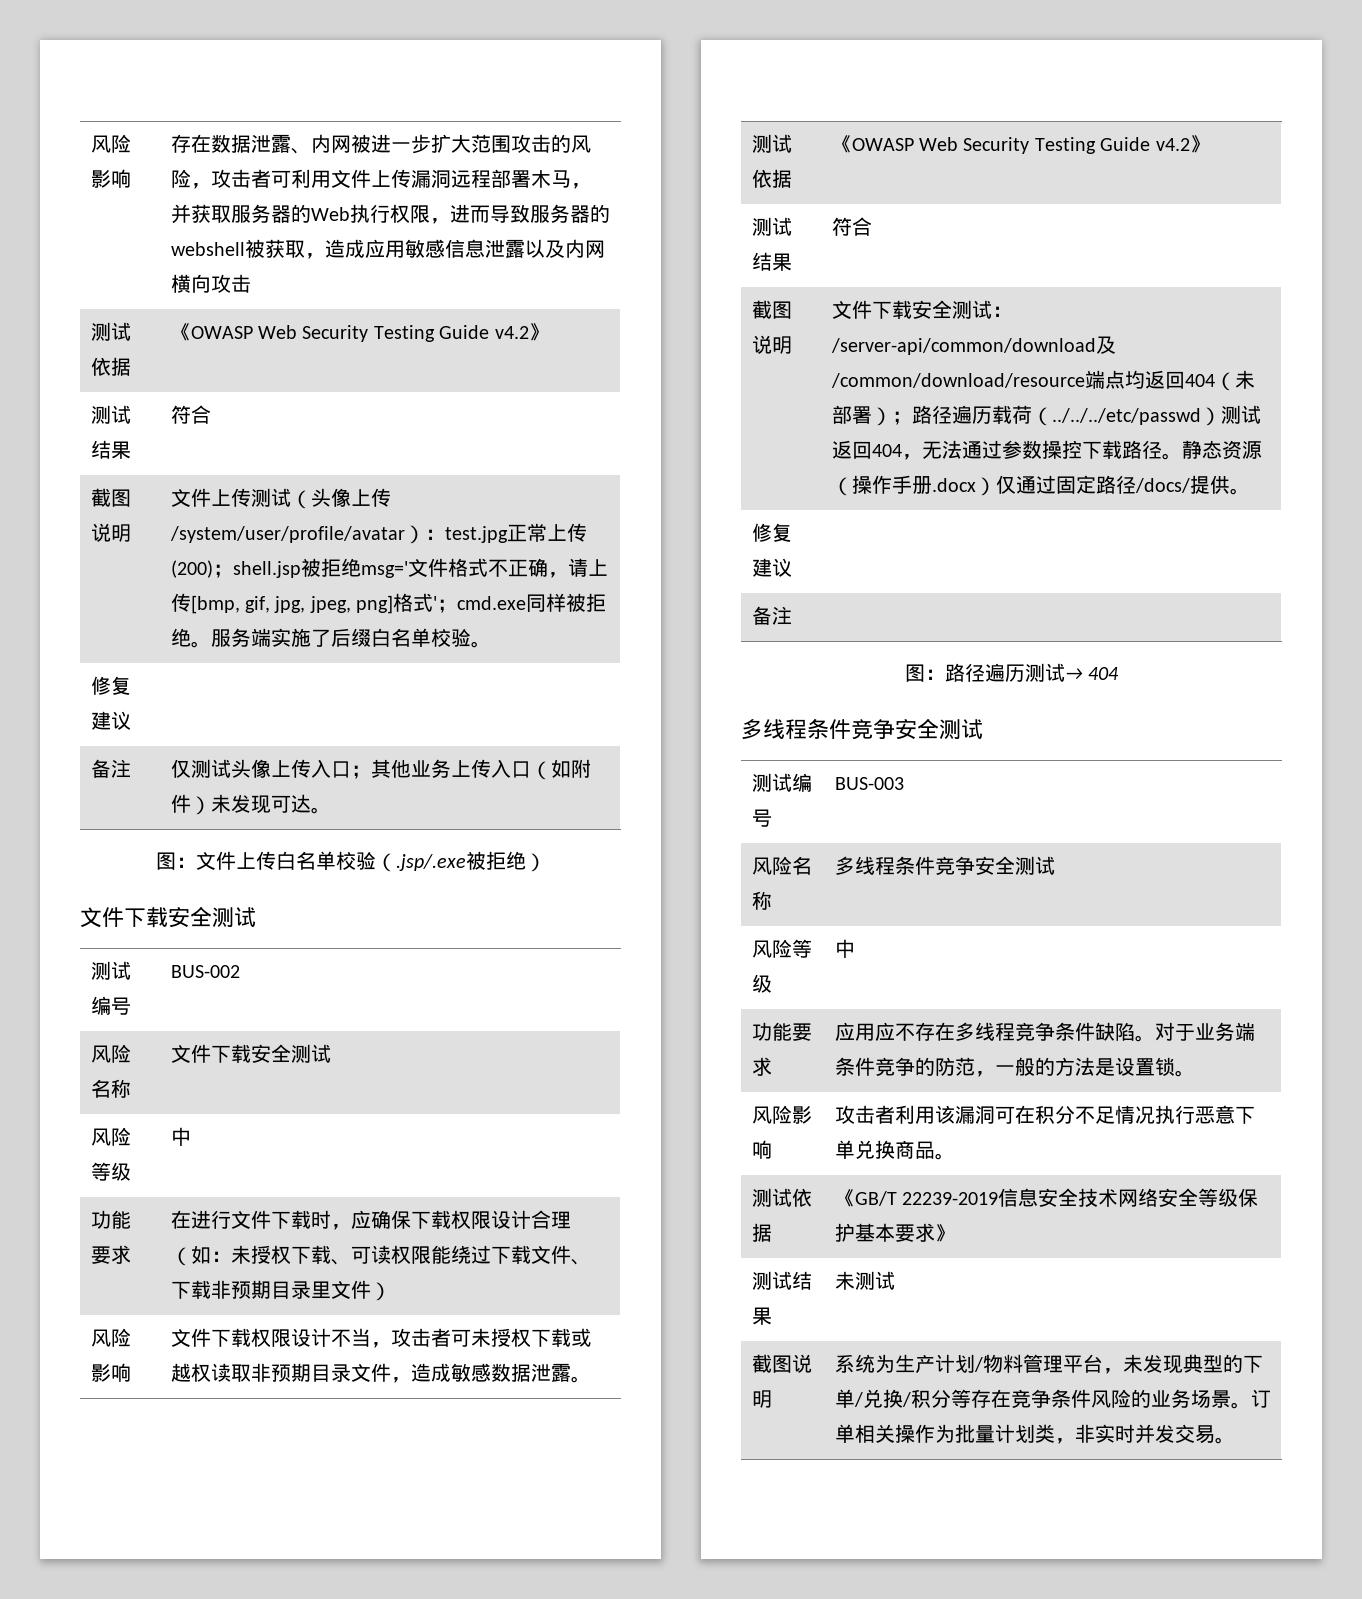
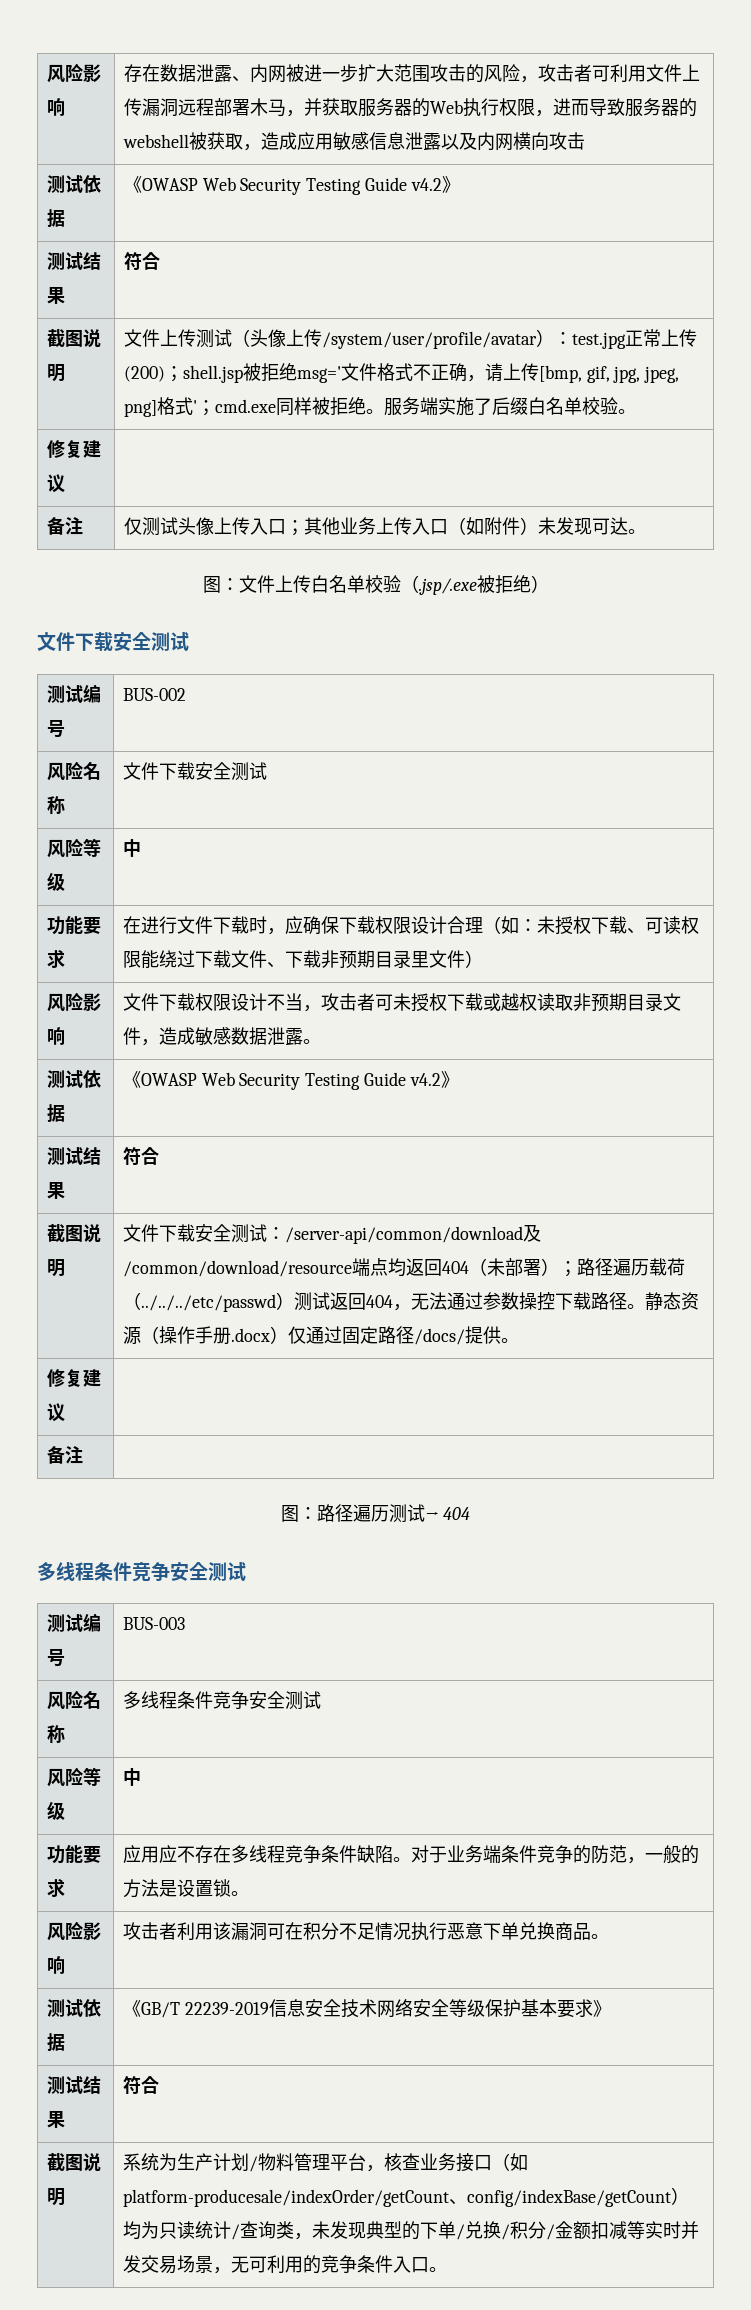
[834,1271,895,1290] 未测试 -> [122,2076,159,2094] 符合
(1123, 1371) none -> [383,2153,528,2172] [122,2187,689,2207] [122,2221,312,2240] 核查业务接口（如platform-producesale/indexOrder/getCount、config/indexBase/getCount）均为只读统计/查询类，
[950,1389,1271,1409] [834,1424,1215,1444] 等存在竞争条件风险的业务场景。订单相关操作为批量计划类，非实时并发交易 -> [545,2221,699,2240] [122,2255,429,2274] /金额扣减等实时并发交易场景，无可利用的竞争条件入口

